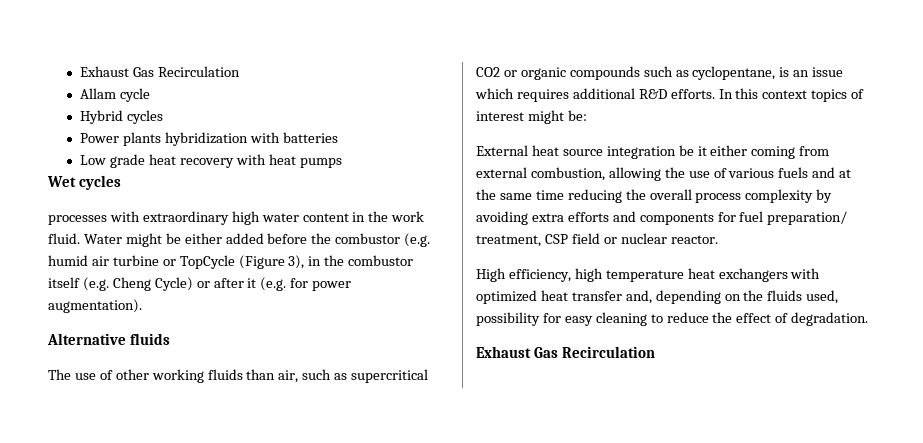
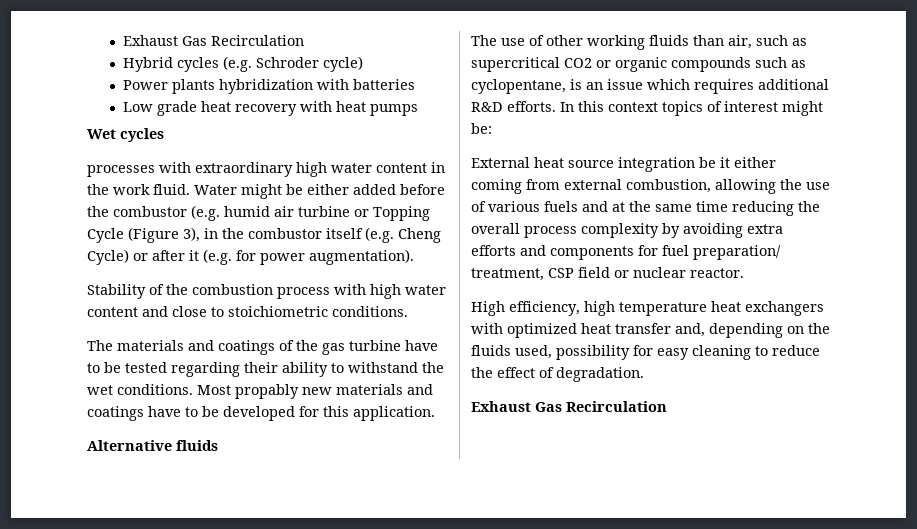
[80,66,241,77] [80,88,151,102] Exhaust Gas Recirculation // Allam cycle -> [122,35,304,46] Exhaust Gas Recirculation
(164, 117) none -> [222,56,363,72] (e.g. Schroder cycle)
[179,255,235,269] TopCycle -> [373,206,430,221] [87,228,124,243] Topping Cycle
(142, 306) none -> [87,284,446,299] [87,306,408,317] [87,340,438,355] [87,362,444,377] [87,384,433,399] [87,406,435,421] // Stability of the combustion process with high water content and close to stoichiometric conditions. // The materials and coatings of the gas turbine have to be tested regarding their ability to withstand the wet conditions. Most propably new materials and coatings have to be developed for this application.

